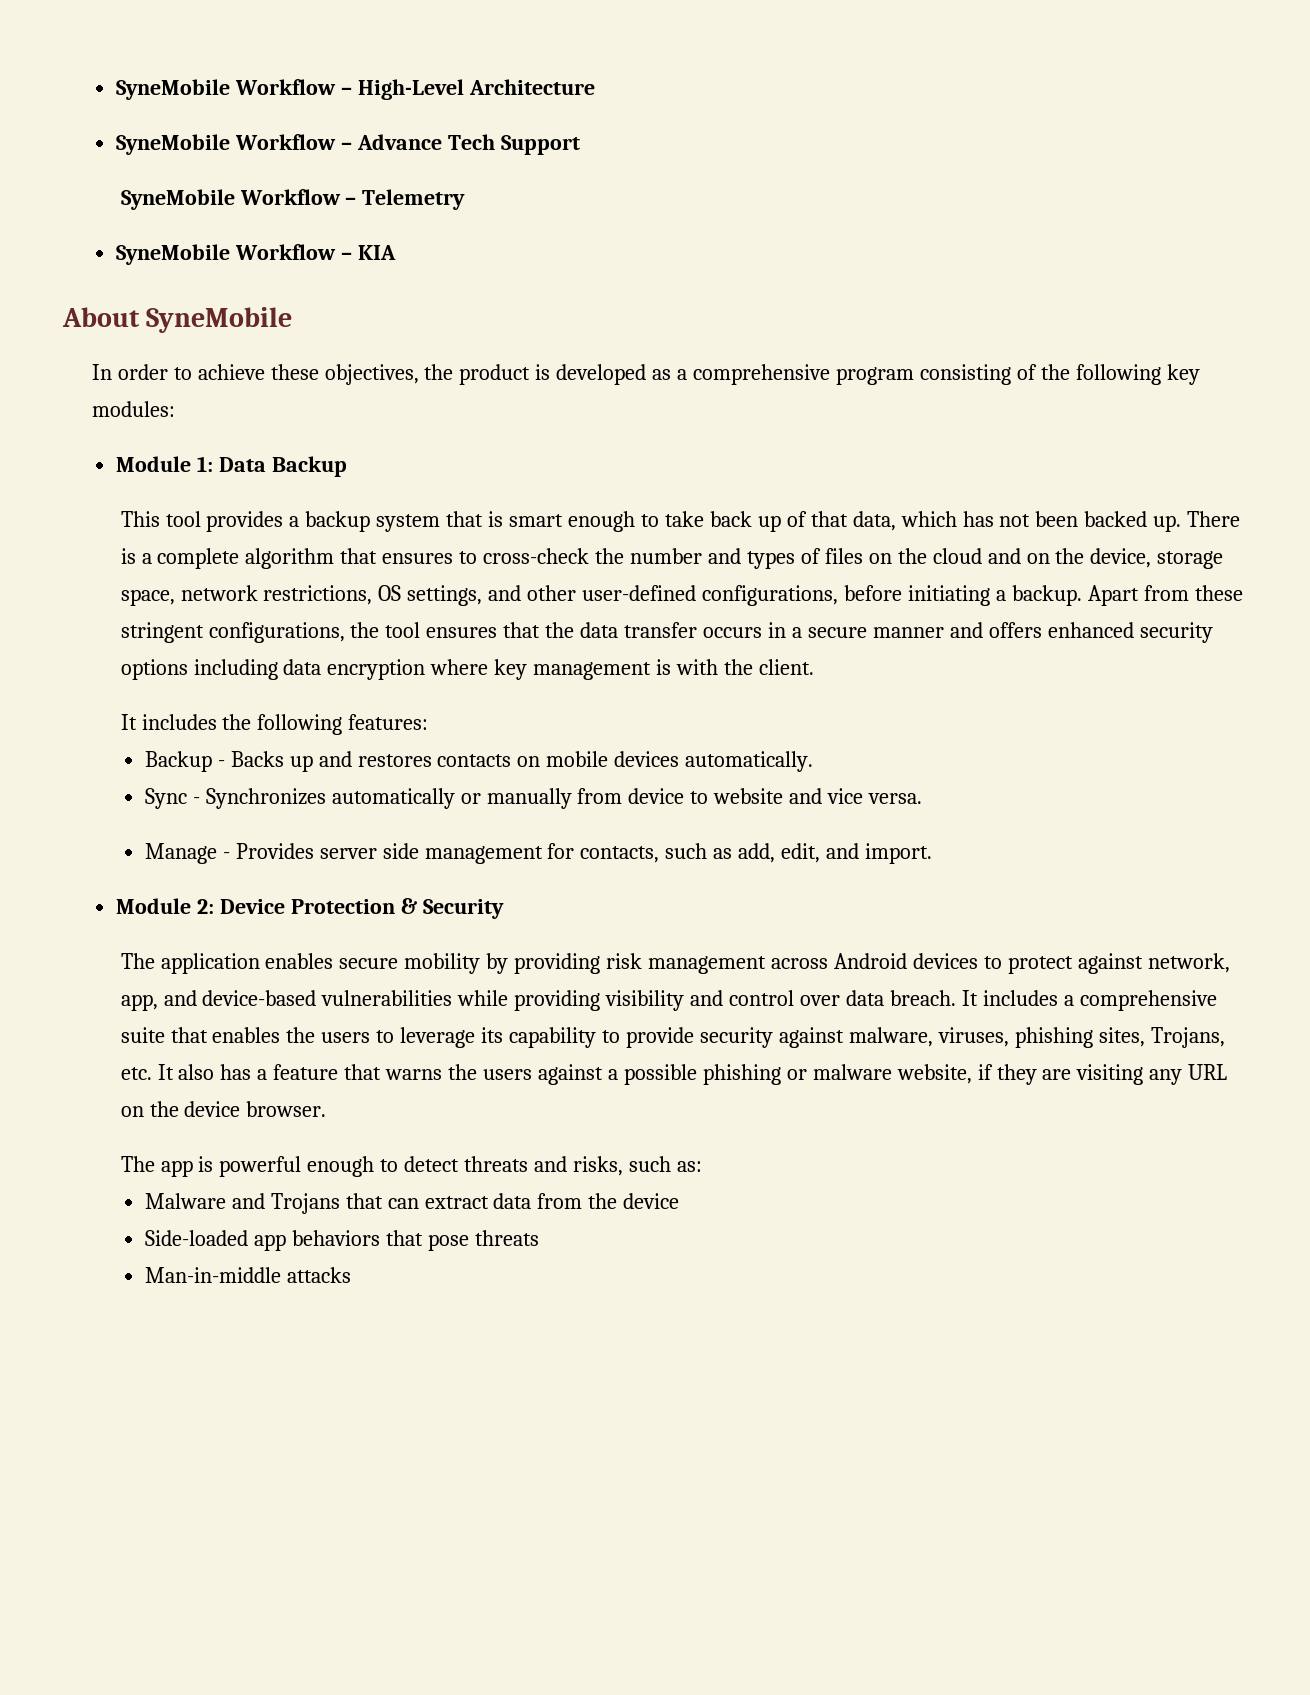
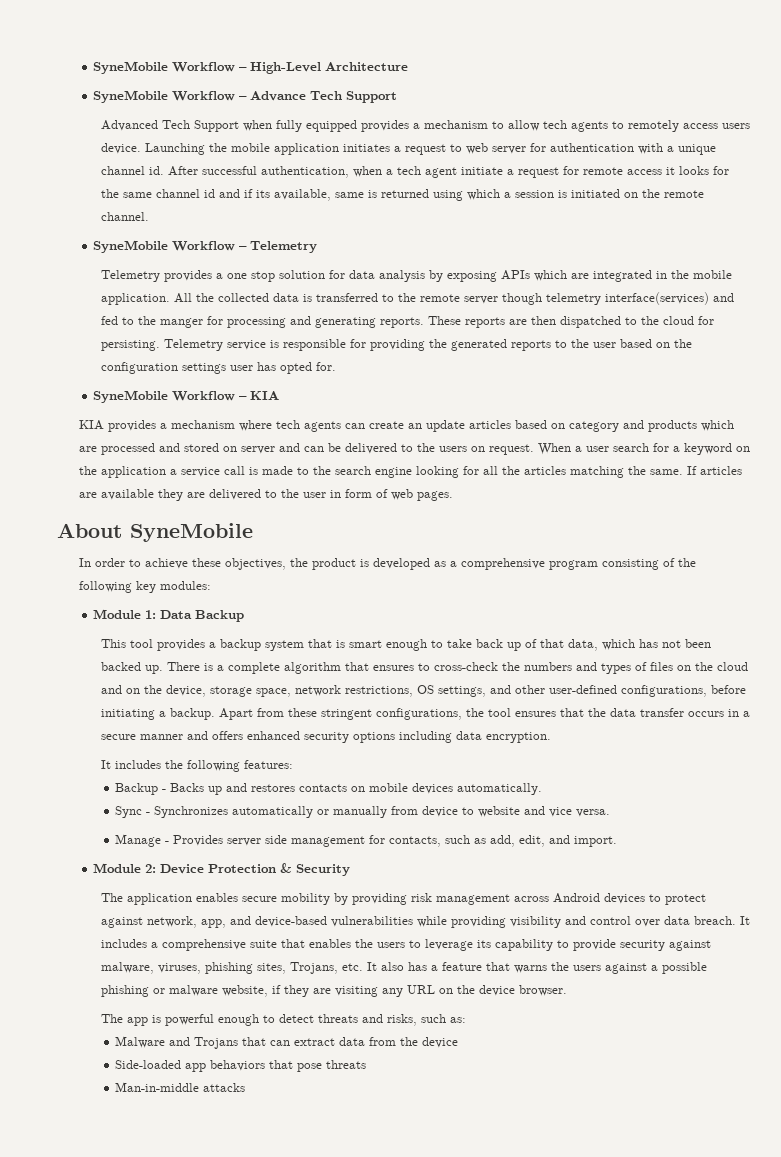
[120,189,466,210] [115,244,396,265] SyneMobile Workflow – Telemetry // SyneMobile Workflow – KIA -> [101,120,751,132] [101,143,717,155] [101,166,730,178] [101,189,705,201] [101,212,150,221] [93,240,318,253] [101,270,733,282] [101,292,735,305] [101,316,715,328] [101,339,693,351] [101,362,337,374] [93,390,280,403] [79,420,735,432] [79,443,751,455] [79,466,743,478] [79,489,454,501] Advanced Tech Support when fully equipped provides a mechanism to allow tech agents to remotely access users device. Launching the mobile application initiates a request to web server for authentication with a unique channel id. After successful authentication, when a tech agent initiate a request for remote access it looks for the same channel id and if its available, same is returned using which a session is initiated on the remote channel. // SyneMobile Workflow – Telemetry // Telemetry provides a one stop solution for data analysis by exposing APIs which are integrated in the mobile application. All the collected data is transferred to the remote server though telemetry interface(services) and fed to the manger for processing and generating reports. These reports are then dispatched to the cloud for persisting. Telemetry service is responsible for providing the generated reports to the user based on the configuration settings user has opted for. // SyneMobile Workflow – KIA // KIA provides a mechanism where tech agents can create an update articles based on category and products which are processed and stored on server and can be delivered to the users on request. When a user search for a keyword on the application a service call is made to the search engine looking for all the articles matching the same. If articles are available they are delivered to the user in form of web pages.
[630,548,703,564] number -> [524,662,573,671] numbers
[327,659,814,680] encryption where key management is with the client. -> [486,732,552,743] encryption.

